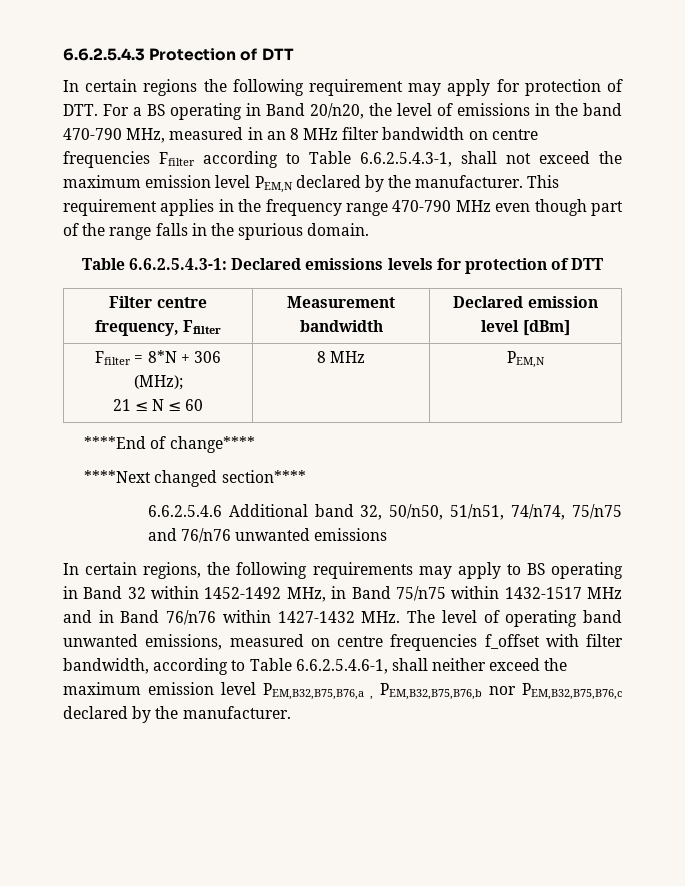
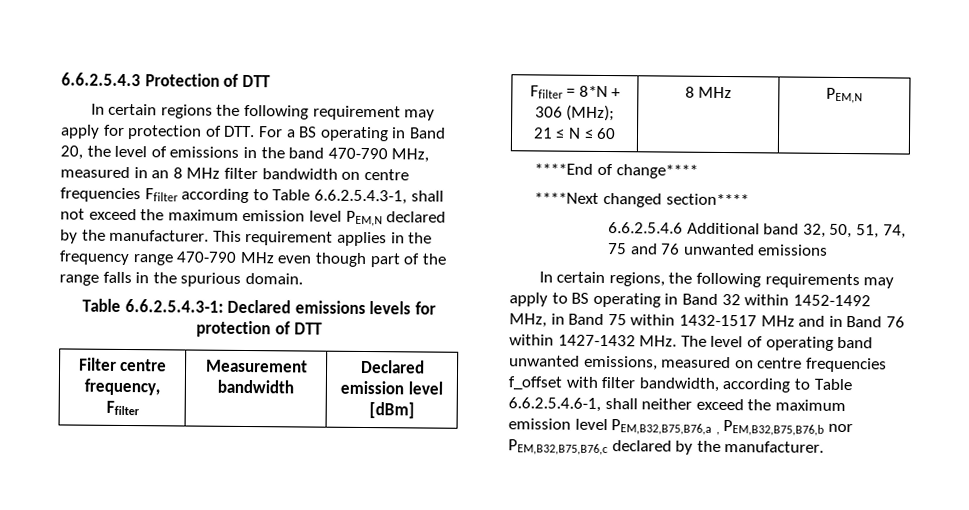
[310,103,364,119] 20/n20, -> [60,145,83,160] 20,
[389,504,622,520] [147,528,232,543] 50/n50, 51/n51, 74/n74, 75/n75 and 76/n76 -> [829,223,906,239] [607,243,681,255] 50, 51, 74, 75 and 76
[395,586,446,601] 75/n75 -> [607,314,627,326] 75
[166,610,217,625] 76/n76 -> [885,316,905,328] 76

